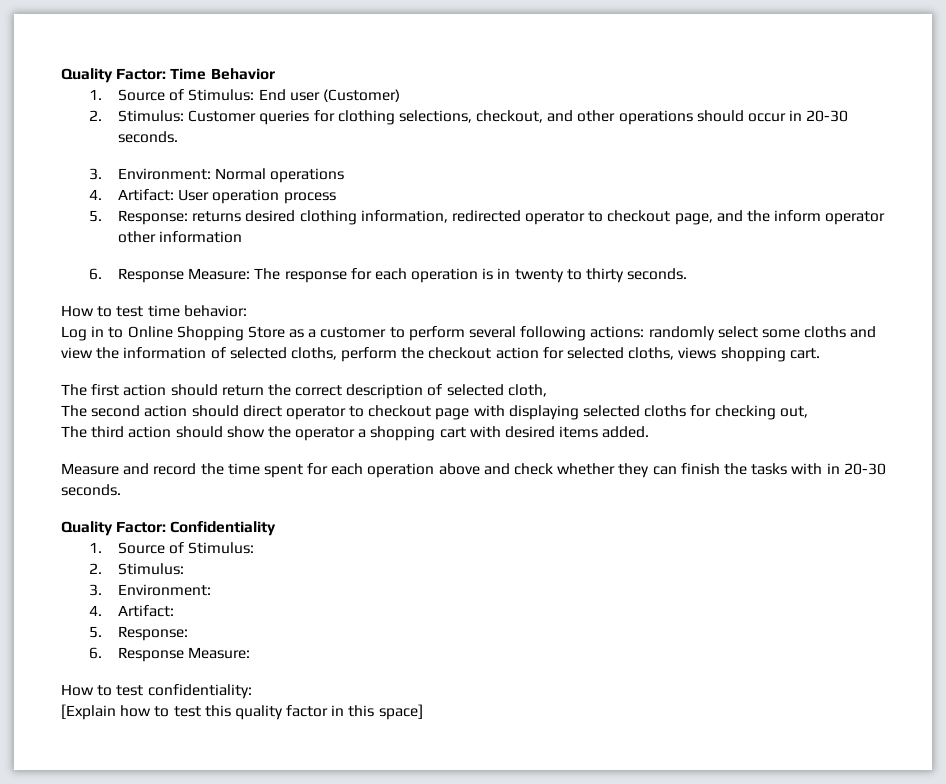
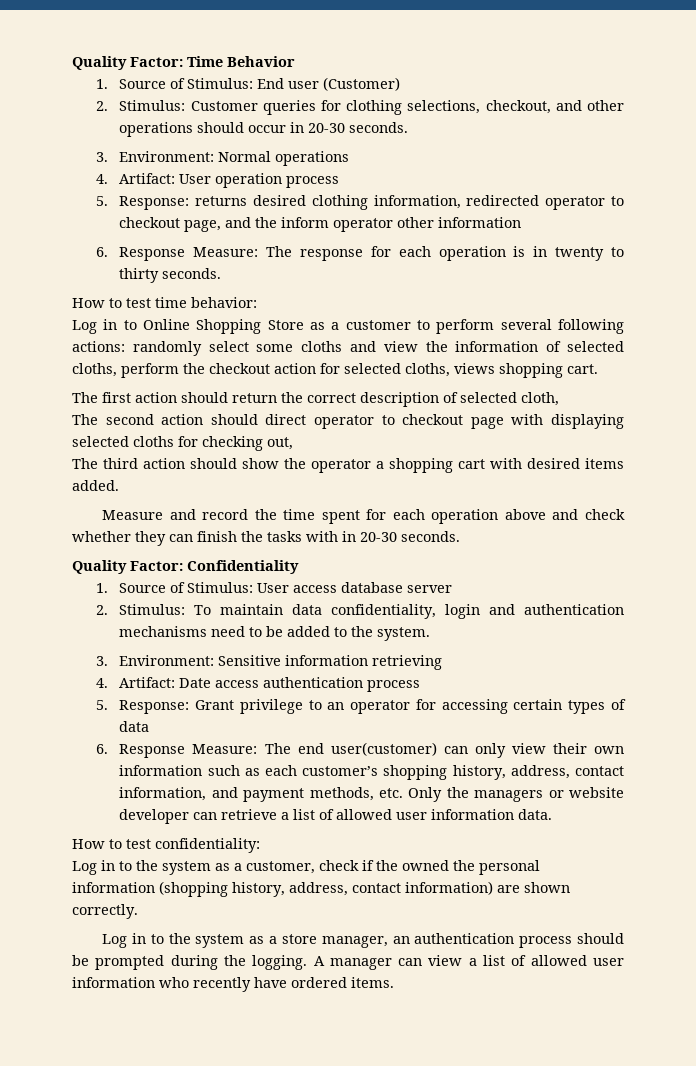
[89,563,184,575] [89,584,211,596] [89,605,174,617] [89,626,188,641] [89,647,251,662] [61,684,252,699] [61,704,423,720] // 2. Stimulus: // 3. Environment: // 4. Artifact: // 5. Response: // 6. Response Measure: // How to test confidentiality: // [Explain how to test this quality factor in this space] -> [257,582,453,593] [95,604,624,619] [119,626,431,641] [95,655,443,670] [95,677,421,692] [95,699,627,714] [119,721,150,732] [95,742,625,758] [119,765,625,780] [119,787,624,802] [119,809,553,824] [72,838,260,853] [72,860,540,875] [72,881,570,897] [72,904,138,919] [102,933,624,948] [72,955,625,970] [72,977,394,992] User access database server // 2. Stimulus: To maintain data confidentiality, login and authentication mechanisms need to be added to the system. // 3. Environment: Sensitive information retrieving // 4. Artifact: Date access authentication process // 5. Response: Grant privilege to an operator for accessing certain types of data // 6. Response Measure: The end user(customer) can only view their own information such as each customer’s shopping history, address, contact information, and payment methods, etc. Only the managers or website developer can retrieve a list of allowed user information data. // How to test confidentiality: // Log in to the system as a customer, check if the owned the personal information (shopping history, address, contact information) are shown correctly. // Log in to the system as a store manager, an authentication process should be prompted during the logging. A manager can view a list of allowed user information who recently have ordered items.

